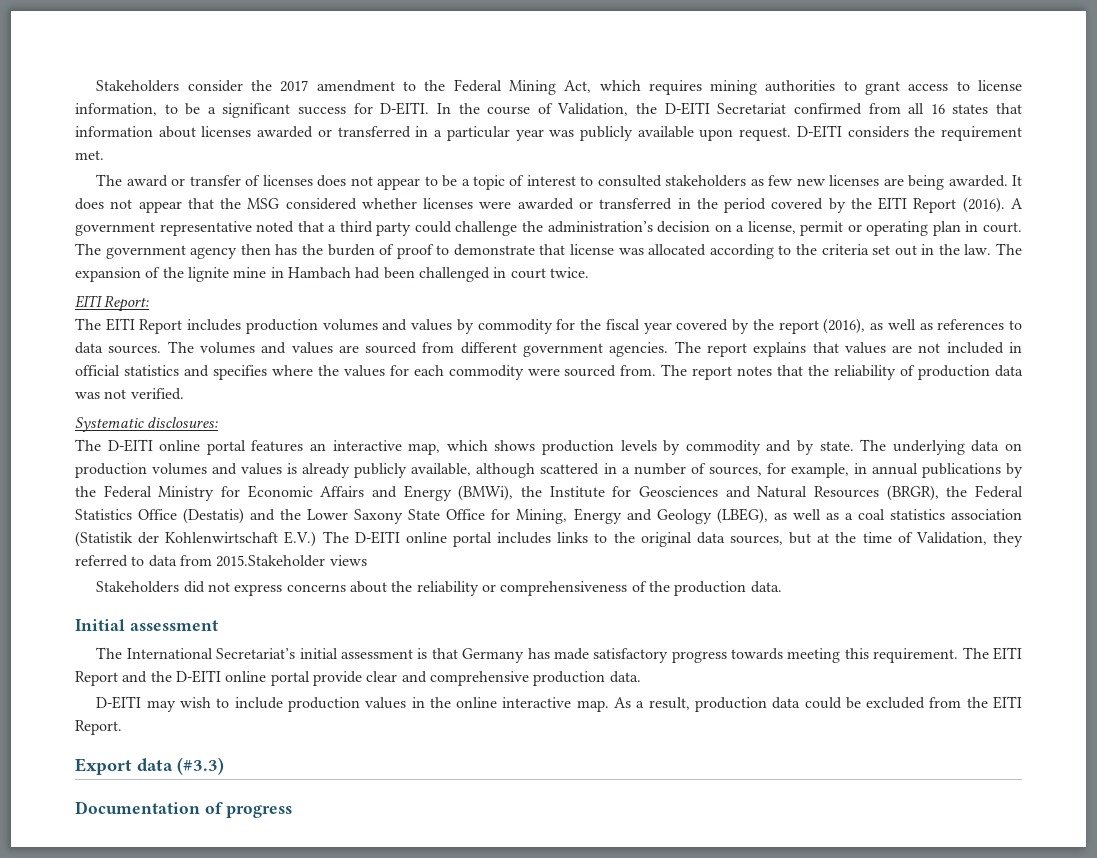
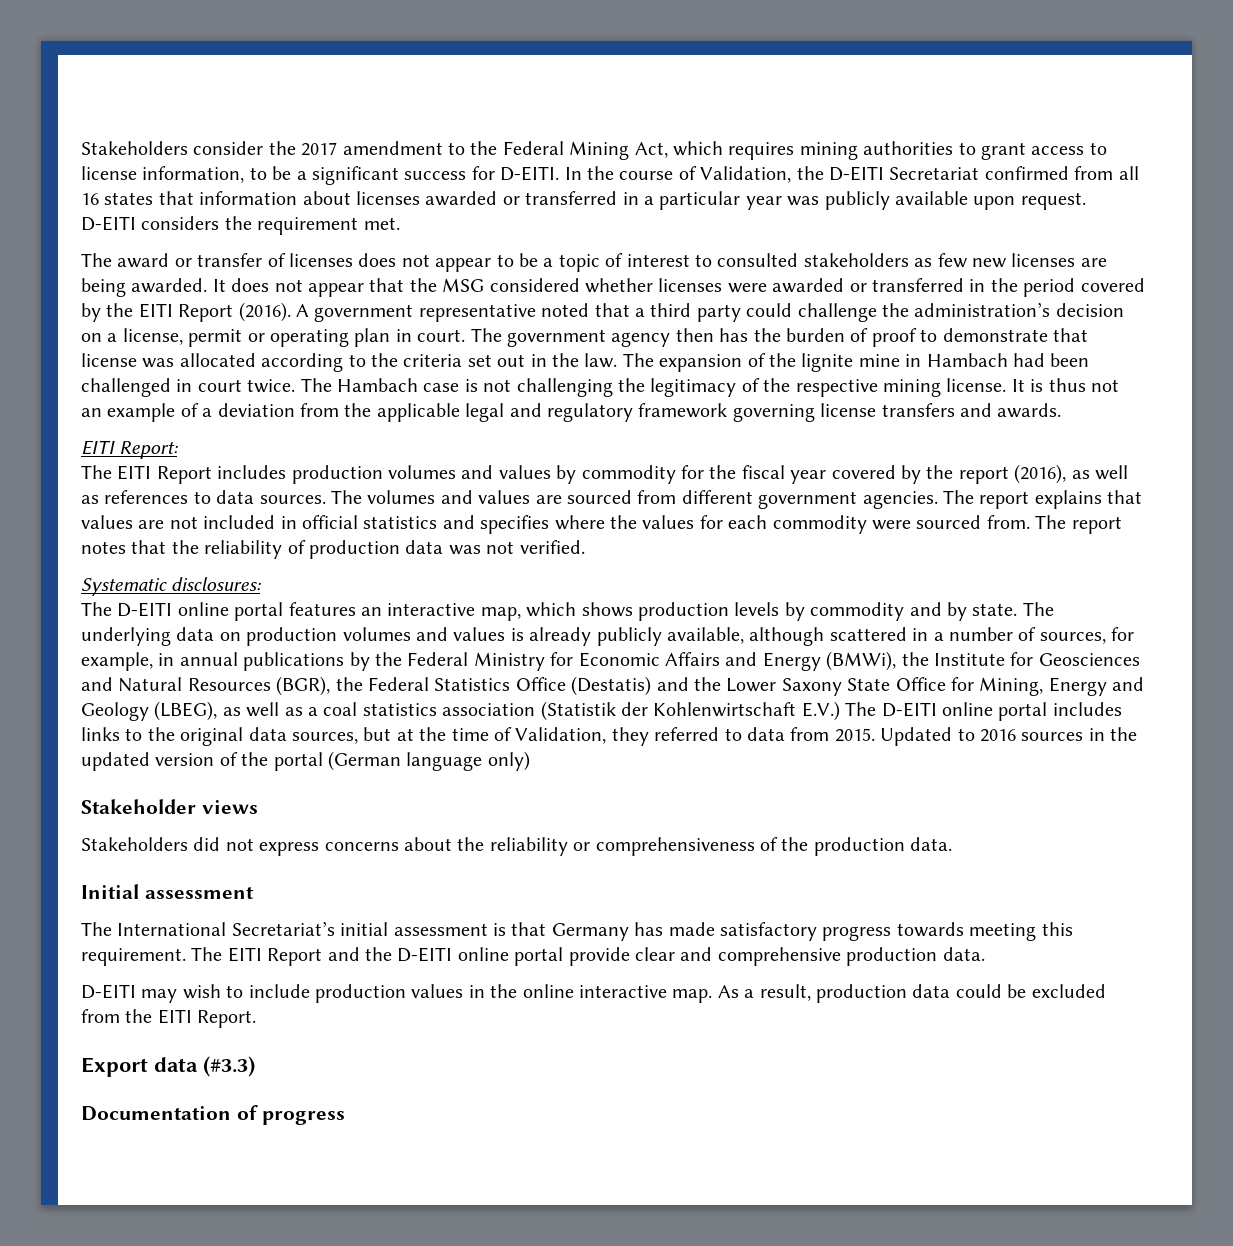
(589, 272) none -> [300,378,1119,397] [81,403,1062,422] The Hambach case is not challenging the legitimacy of the respective mining license. It is thus not an example of a deviation from the applicable legal and regulatory framework governing license transfers and awards.
[886,485,939,501] (BRGR), -> [276,676,331,696] (BGR),
[216,555,326,567] 2015.Stakeholder -> [834,727,1138,746] [81,751,530,771] [81,799,196,814] 2015. Updated to 2016 sources in the updated version of the portal (German language only) // Stakeholder

